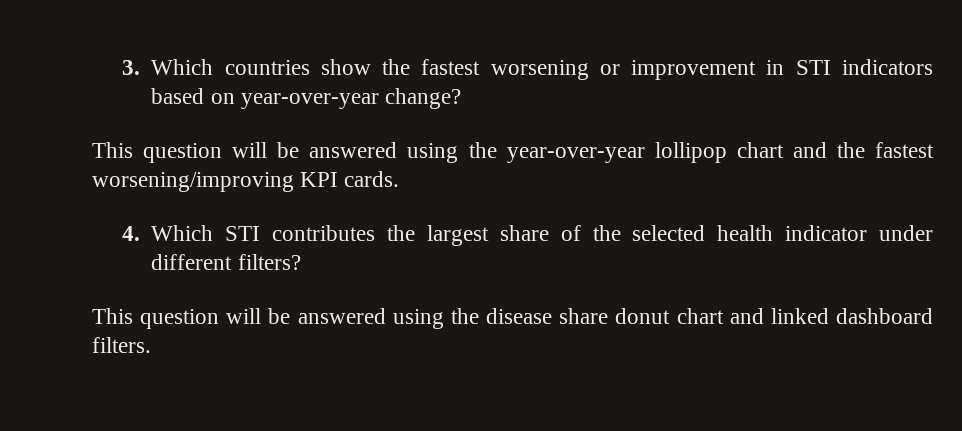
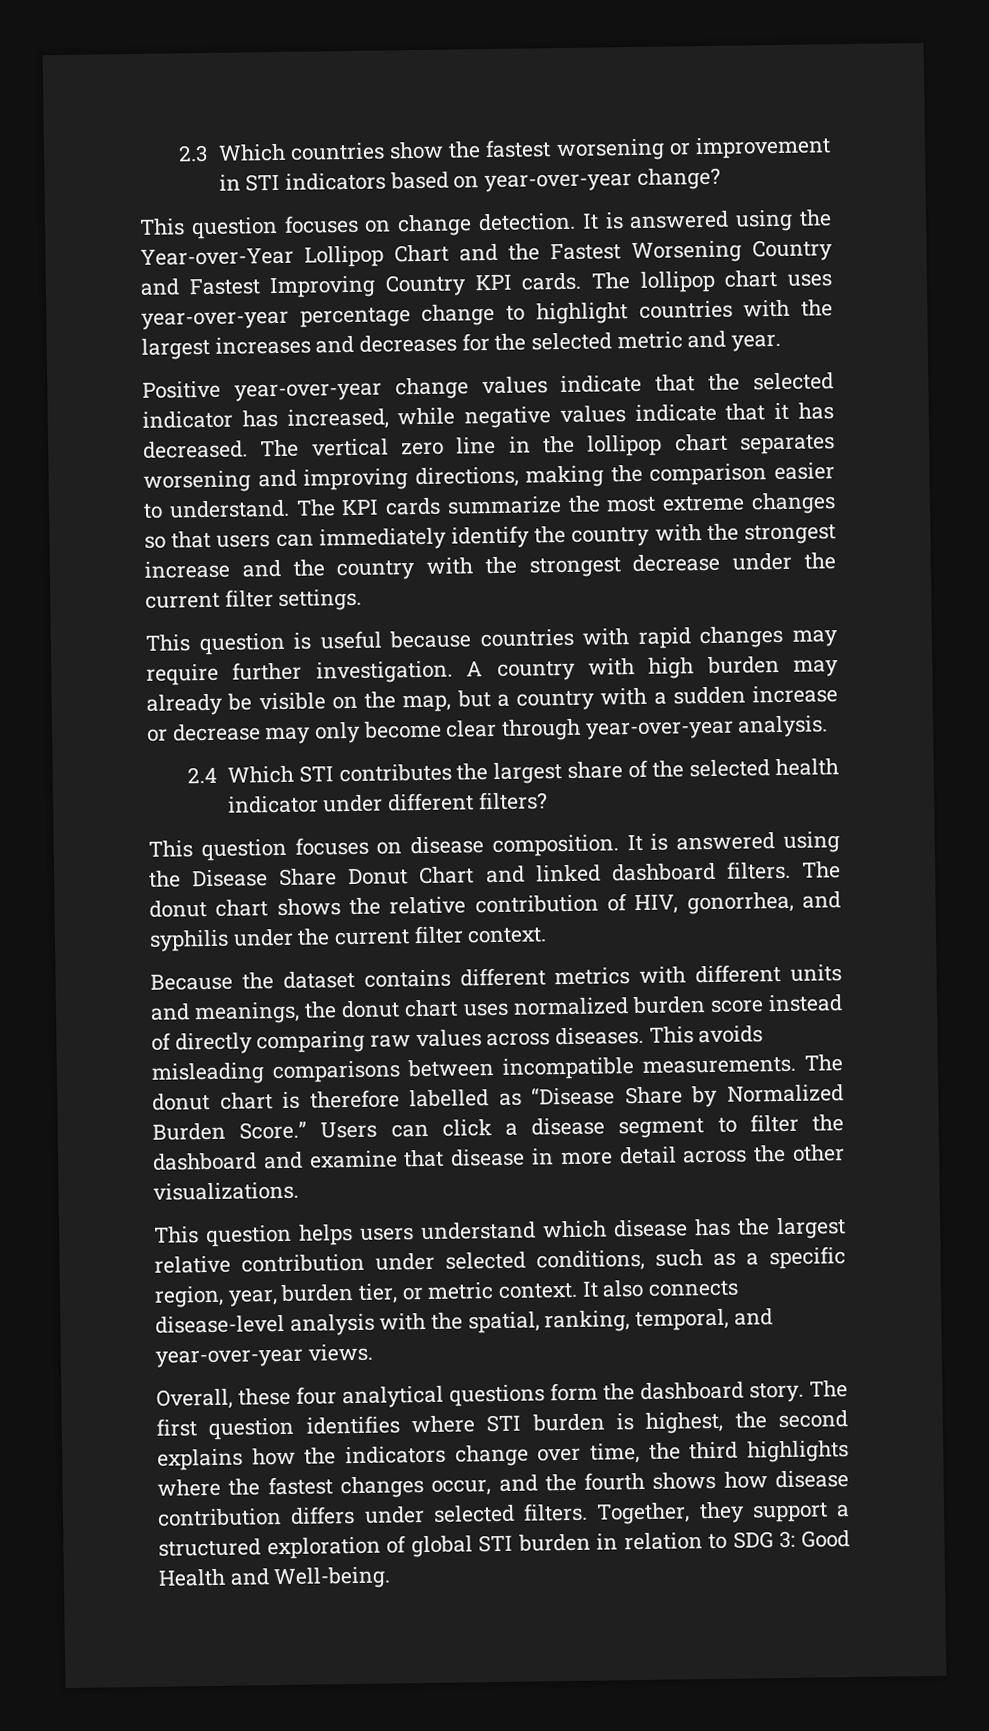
[121,60,140,75] 3. -> [177,144,208,163] 2.3
[232,142,935,163] [92,171,400,192] [121,226,140,241] will be answered using the year-over-year lollipop chart and the fastest worsening/improving KPI cards. // 4. -> [283,209,832,237] [140,239,833,268] [140,269,832,299] [141,299,833,330] [141,330,782,360] [142,372,834,402] [142,402,835,430] [143,433,835,459] [143,462,835,493] [143,492,836,519] [144,523,836,551] [144,552,836,581] [145,588,363,611] [145,625,838,656] [146,656,839,686] [146,685,838,716] [147,715,829,745] [186,766,217,784] focuses on change detection. It is answered using the Year-over-Year Lollipop Chart and the Fastest Worsening Country and Fastest Improving Country KPI cards. The lollipop chart uses year-over-year percentage change to highlight countries with the largest increases and decreases for the selected metric and year. // Positive year-over-year change values indicate that the selected indicator has increased, while negative values indicate that it has decreased. The vertical zero line in the lollipop chart separates worsening and improving directions, making the comparison easier to understand. The KPI cards summarize the most extreme changes so that users can immediately identify the country with the strongest increase and the country with the strongest decrease under the current filter settings. // This question is useful because countries with rapid changes may require further investigation. A country with high burden may already be visible on the map, but a country with a sudden increase or decrease may only become clear through year-over-year analysis. // 2.4
[226,308,934,329] [92,337,151,353] will be answered using the disease share donut chart and linked dashboard filters. -> [294,831,840,858] [149,860,841,888] [149,891,841,918] [149,925,548,952] [150,964,842,991] [150,994,843,1025] [151,1025,764,1055] [151,1054,843,1085] [152,1084,844,1111] [152,1113,844,1141] [152,1144,845,1171] [153,1181,299,1201] [154,1217,846,1248] [154,1246,846,1274] [154,1279,740,1308] [155,1308,773,1336] [155,1343,373,1368] [156,1380,848,1410] [156,1410,848,1441] [157,1440,849,1471] [157,1470,849,1499] [157,1501,850,1527] [158,1530,850,1560] [158,1566,392,1590] focuses on disease composition. It is answered using the Disease Share Donut Chart and linked dashboard filters. The donut chart shows the relative contribution of HIV, gonorrhea, and syphilis under the current filter context. // Because the dataset contains different metrics with different units and meanings, the donut chart uses normalized burden score instead of directly comparing raw values across diseases. This avoids misleading comparisons between incompatible measurements. The donut chart is therefore labelled as “Disease Share by Normalized Burden Score.” Users can click a disease segment to filter the dashboard and examine that disease in more detail across the other visualizations. // This question helps users understand which disease has the largest relative contribution under selected conditions, such as a specific region, year, burden tier, or metric context. It also connects disease-level analysis with the spatial, ranking, temporal, and year-over-year views. // Overall, these four analytical questions form the dashboard story. The first question identifies where STI burden is highest, the second explains how the indicators change over time, the third highlights where the fastest changes occur, and the fourth shows how disease contribution differs under selected filters. Together, they support a structured exploration of global STI burden in relation to SDG 3: Good Health and Well-being.

